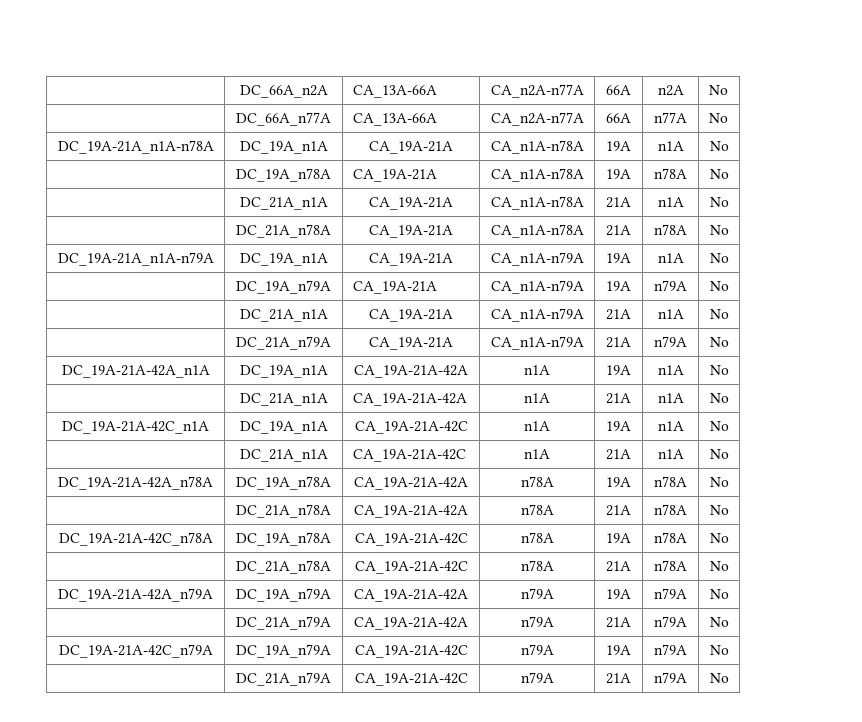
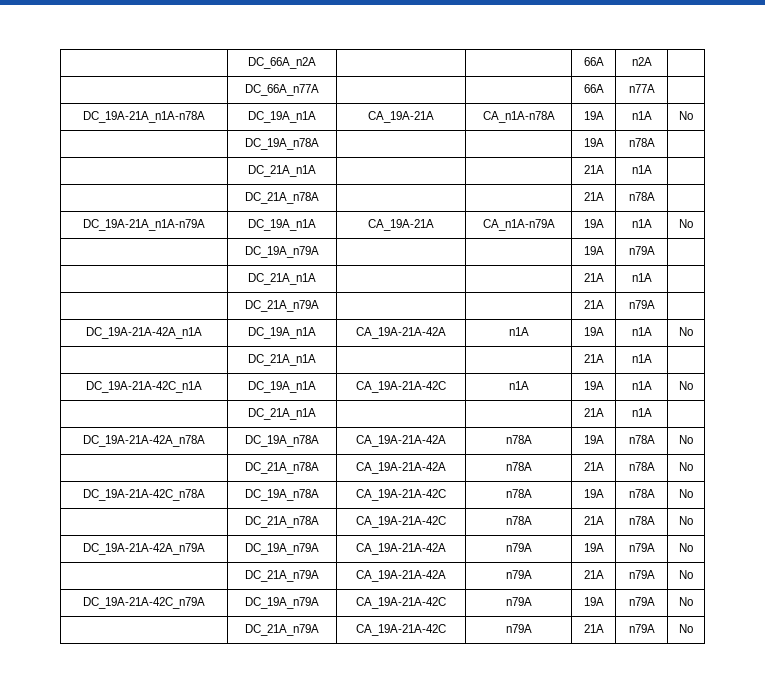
[352,85,437,98] [490,84,584,98] CA_13A-66A | CA_n2A-n77A -> (316, 63) |
[708,85,728,95] No -> (652, 61) none
[352,113,437,126] [490,112,584,126] CA_13A-66A | CA_n2A-n77A -> (319, 90) |
[708,113,728,123] No -> (655, 88) none
[352,169,437,182] [490,168,584,182] [606,169,631,179] [654,168,687,179] [709,169,729,179] [239,197,328,210] [369,197,453,210] [490,196,584,210] [606,197,631,208] [657,197,684,207] [709,197,729,207] [236,224,331,238] [369,225,453,238] [490,224,584,238] [606,225,631,236] [654,224,687,235] [709,225,729,235] CA_19A-21A | CA_n1A-n78A | 19A | n78A | No // | DC_21A_n1A | CA_19A-21A | CA_n1A-n78A | 21A | n1A | No // | DC_21A_n78A | CA_19A-21A | CA_n1A-n78A | 21A | n78A | No -> [583,138,604,147] [628,138,655,147] [248,165,316,177] [583,165,604,174] [631,165,652,174] [245,192,319,204] [583,192,604,201] [628,192,655,201] | | 19A | n78A | // | DC_21A_n1A | | | 21A | n1A | // | DC_21A_n78A | | | 21A | n78A |
[352,281,437,294] [490,280,584,294] [606,281,631,291] [654,280,687,291] [709,281,729,291] [239,309,328,322] [369,309,453,322] [490,308,584,322] [606,309,631,320] [657,309,684,319] [709,309,729,319] [236,336,331,350] [369,337,453,350] [490,336,584,350] [606,337,631,348] [654,336,687,347] [709,337,729,347] CA_19A-21A | CA_n1A-n79A | 19A | n79A | No // | DC_21A_n1A | CA_19A-21A | CA_n1A-n79A | 21A | n1A | No // | DC_21A_n79A | CA_19A-21A | CA_n1A-n79A | 21A | n79A | No -> [583,246,604,255] [628,246,655,255] [248,273,316,285] [583,273,604,282] [631,273,652,282] [245,300,319,312] [583,300,604,309] [628,300,655,309] | | 19A | n79A | // | DC_21A_n1A | | | 21A | n1A | // | DC_21A_n79A | | | 21A | n79A |
[352,393,467,406] [524,393,550,403] [606,393,631,404] [657,393,684,403] [709,393,729,403] CA_19A-21A-42A | n1A | 21A | n1A | No -> [583,354,604,363] [631,354,652,363] | | 21A | n1A |
[352,449,466,462] [524,449,550,459] [606,449,631,460] [657,449,684,459] [709,449,729,459] CA_19A-21A-42C | n1A | 21A | n1A | No -> [583,408,604,417] [631,408,652,417] | | 21A | n1A |

